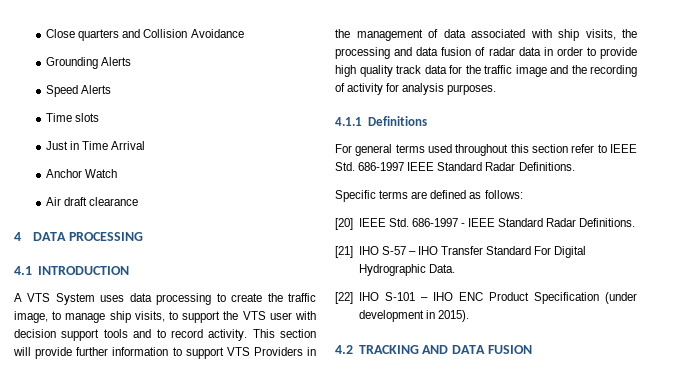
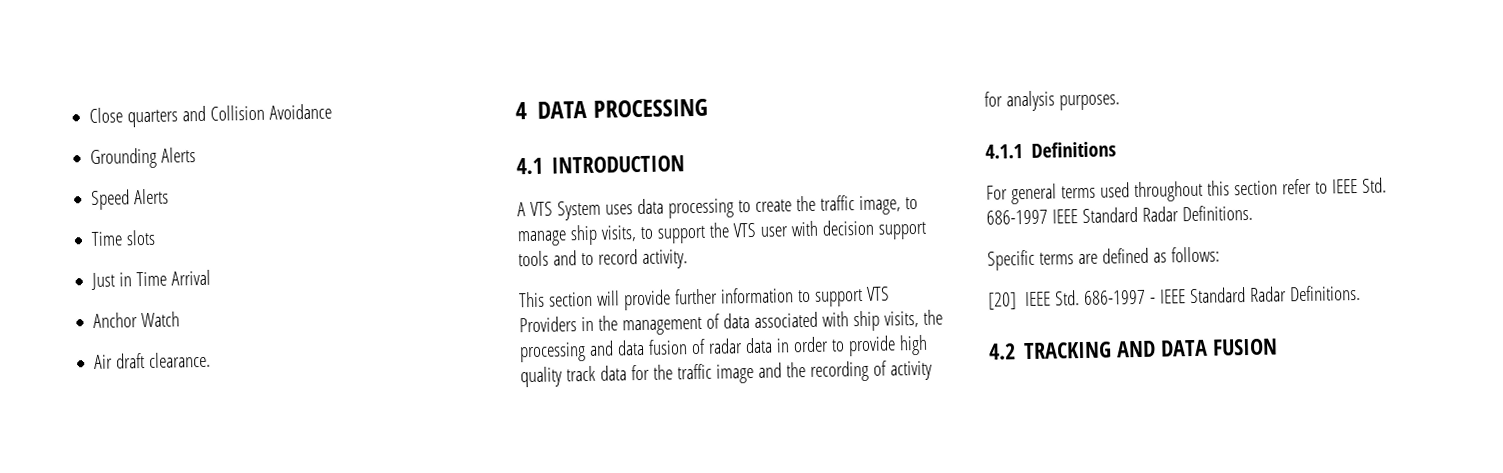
[89,197,139,206] clearance -> [148,351,211,368] clearance.
(248, 335) none -> (688, 259) //
[335,246,587,258] [358,264,455,276] [335,292,637,304] [358,310,469,322] // [21] IHO S-57 – IHO Transfer Standard For Digital Hydrographic Data. // [22] IHO S-101 – IHO ENC Product Specification (under development in 2015). -> (1362, 293) none

